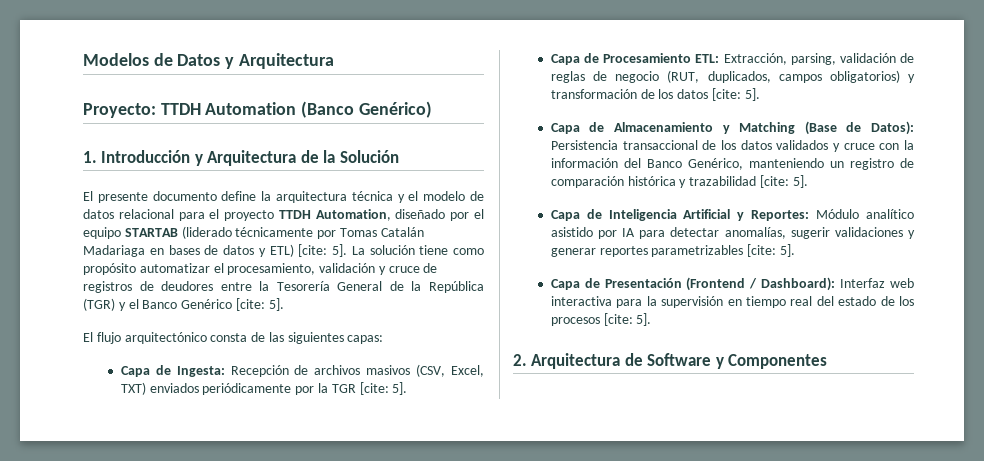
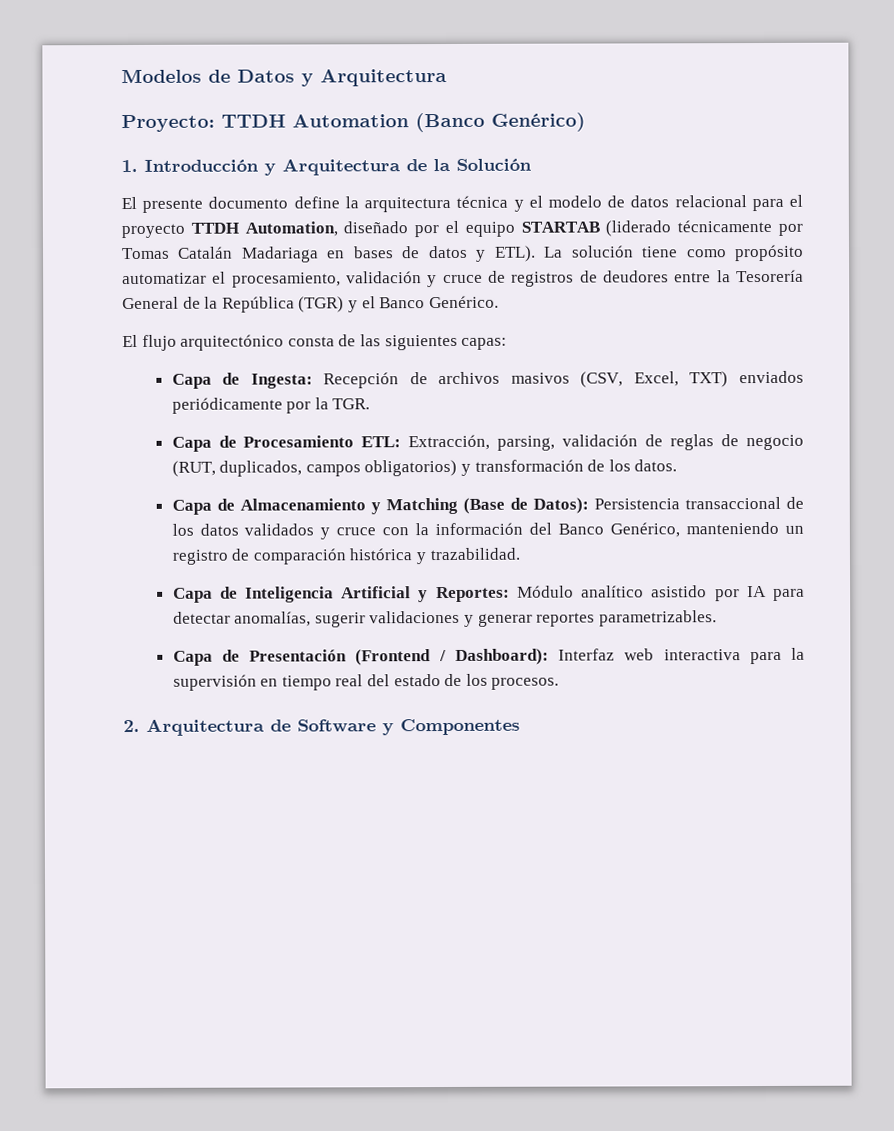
[269,244,347,257] ETL) [cite: 5]. -> [493,245,536,262] ETL).
[181,298,284,311] Genérico [cite: 5]. -> [428,295,499,309] Genérico.
[331,382,408,395] TGR [cite: 5]. -> [332,398,371,410] TGR.
[677,88,760,101] datos [cite: 5]. -> [634,459,678,472] datos.
[689,175,808,188] trazabilidad [cite: 5]. -> [429,547,520,561] trazabilidad.
[651,244,795,257] parametrizables [cite: 5]. -> [598,610,717,627] parametrizables.
[550,313,652,326] procesos [cite: 5]. -> [491,677,560,690] procesos.

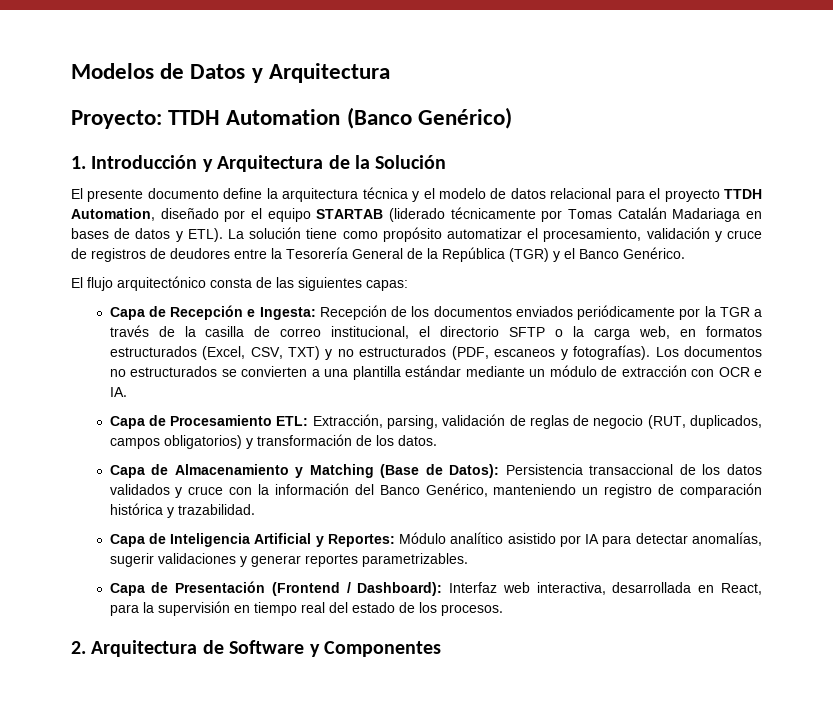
(241, 378) none -> [170,305,256,320] Recepción e
[438,370,804,388] [171,397,371,414] archivos masivos (CSV, Excel, TXT) enviados periódicamente por la TGR. -> [411,305,762,320] [109,325,763,340] [109,345,762,360] [109,365,762,380] [109,387,127,397] los documentos enviados periódicamente por la TGR a través de la casilla de correo institucional, el directorio SFTP o la carga web, en formatos estructurados (Excel, CSV, TXT) y no estructurados (PDF, escaneos y fotografías). Los documentos no estructurados se convierten a una plantilla estándar mediante un módulo de extracción con OCR e IA.
[663,649,741,661] interactiva -> [536,582,762,595] interactiva, desarrollada en React,

